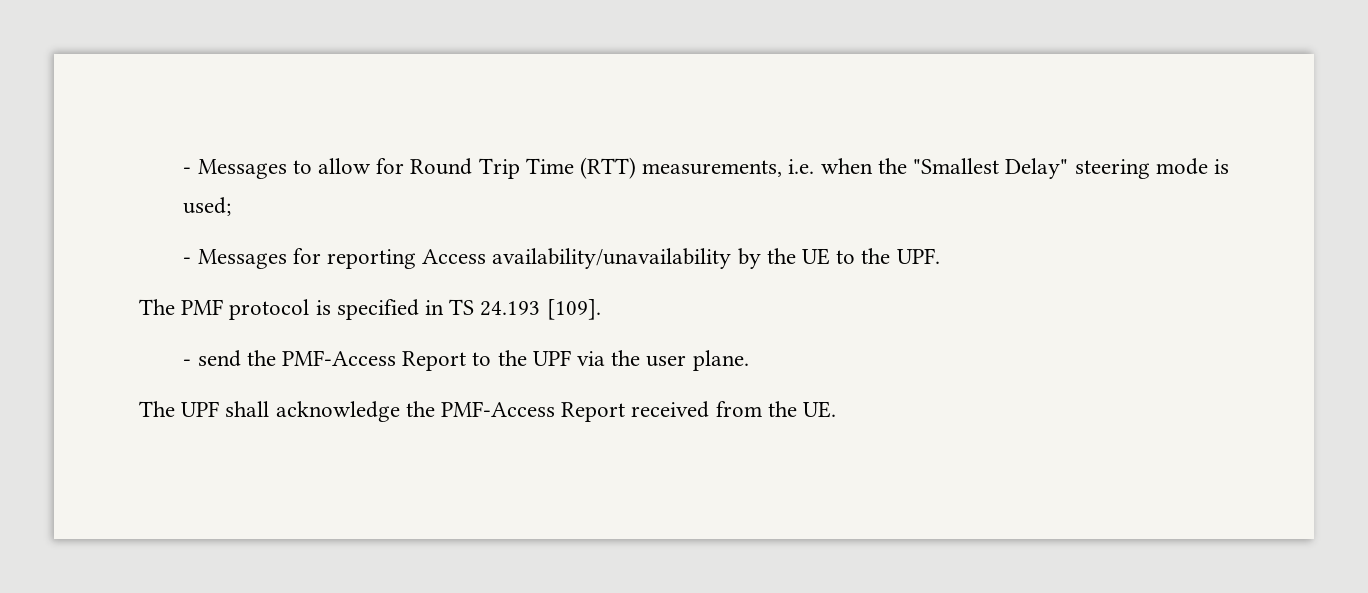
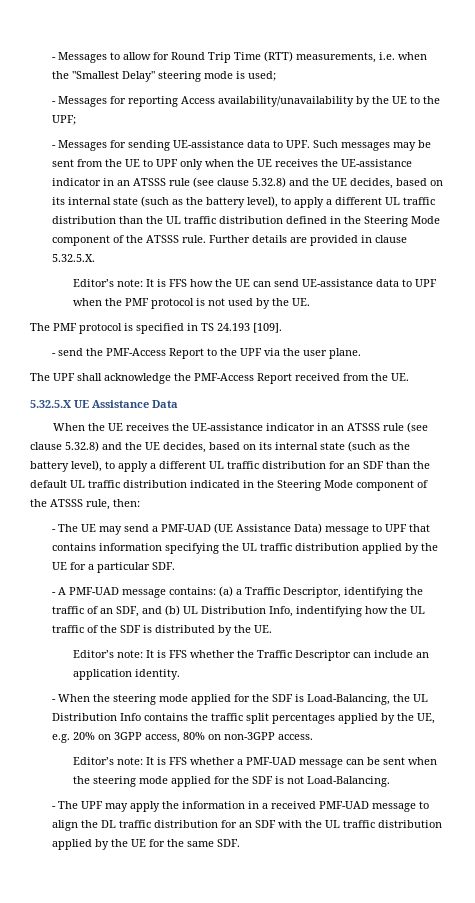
[896,248,940,264] UPF. -> [51,115,76,125] [51,140,431,151] [51,159,412,170] [51,177,443,189] [51,196,435,208] [51,216,440,227] [51,235,407,246] [51,254,95,262] [73,279,438,287] [73,298,311,309] UPF; // - Messages for sending UE-assistance data to UPF. Such messages may be sent from the UE to UPF only when the UE receives the UE-assistance indicator in an ATSSS rule (see clause 5.32.8) and the UE decides, based on its internal state (such as the battery level), to apply a different UL traffic distribution than the UL traffic distribution defined in the Steering Mode component of the ATSSS rule. Further details are provided in clause 5.32.5.X. // Editor’s note: It is FFS how the UE can send UE-assistance data to UPF when the PMF protocol is not used by the UE.
(837, 409) none -> [30,400,178,408] [53,422,429,433] [30,441,410,453] [30,460,430,472] [30,480,428,491] [30,499,140,510] [51,523,430,535] [51,543,438,554] [51,562,175,573] [51,586,423,598] [51,605,425,617] [51,625,272,636] [73,650,430,661] [73,669,181,680] [51,694,428,705] [51,713,435,724] [51,732,313,743] [73,757,438,768] [73,776,391,787] [51,801,429,812] [51,820,442,831] [51,839,240,850] // 5.32.5.X UE Assistance Data // When the UE receives the UE-assistance indicator in an ATSSS rule (see clause 5.32.8) and the UE decides, based on its internal state (such as the battery level), to apply a different UL traffic distribution for an SDF than the default UL traffic distribution indicated in the Steering Mode component of the ATSSS rule, then: // - The UE may send a PMF-UAD (UE Assistance Data) message to UPF that contains information specifying the UL traffic distribution applied by the UE for a particular SDF. // - A PMF-UAD message contains: (a) a Traffic Descriptor, identifying the traffic of an SDF, and (b) UL Distribution Info, indentifying how the UL traffic of the SDF is distributed by the UE. // Editor’s note: It is FFS whether the Traffic Descriptor can include an application identity. // - When the steering mode applied for the SDF is Load-Balancing, the UL Distribution Info contains the traffic split percentages applied by the UE, e.g. 20% on 3GPP access, 80% on non-3GPP access. // Editor’s note: It is FFS whether a PMF-UAD message can be sent when the steering mode applied for the SDF is not Load-Balancing. // - The UPF may apply the information in a received PMF-UAD message to align the DL traffic distribution for an SDF with the UL traffic distribution applied by the UE for the same SDF.

